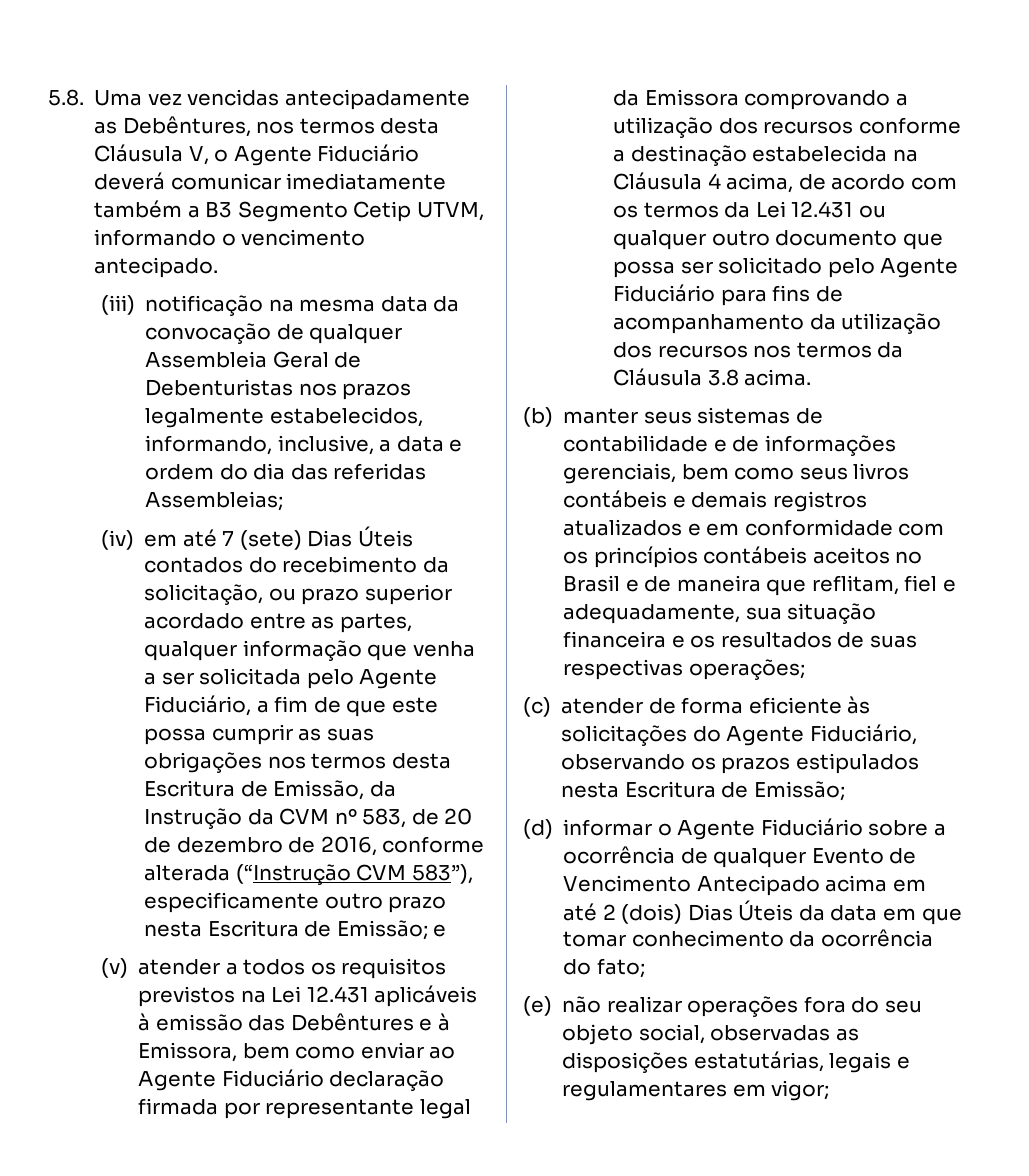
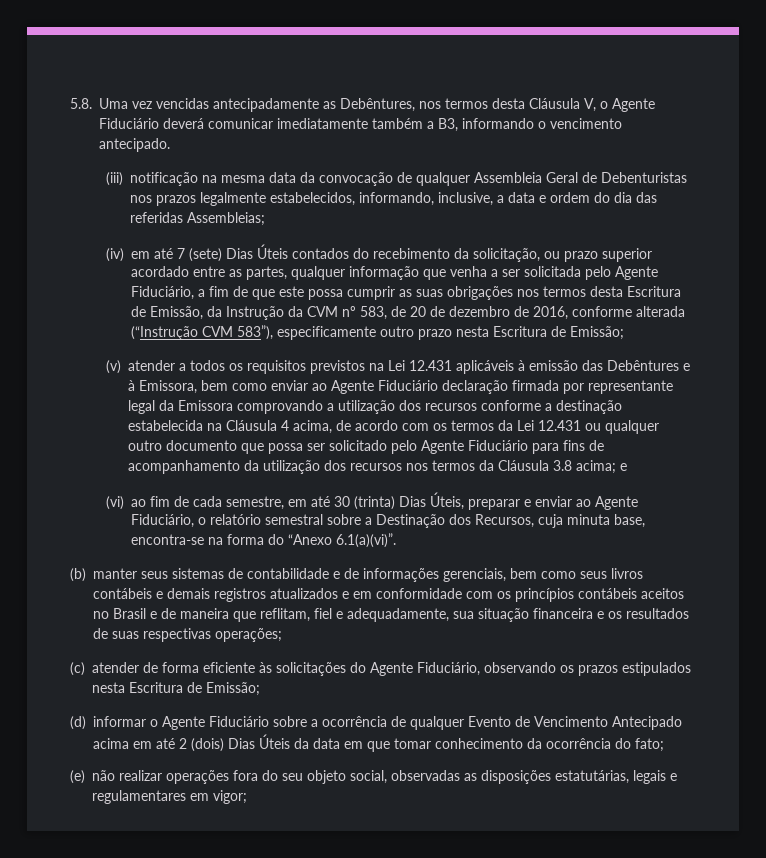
[205,201,484,222] B3 Segmento Cetip UTVM, -> [438,118,458,132] B3,
[433,924,447,937] e -> (625, 333) none
[744,369,812,386] acima. -> [576,460,628,474] [106,492,639,510] [131,514,646,528] [131,533,397,548] acima; e // (vi) ao fim de cada semestre, em até 30 (trinta) Dias Úteis, preparar e enviar ao Agente Fiduciário, o relatório semestral sobre a Destinação dos Recursos, cuja minuta base, encontra-se na forma do “Anexo 6.1(a)(vi)”.

